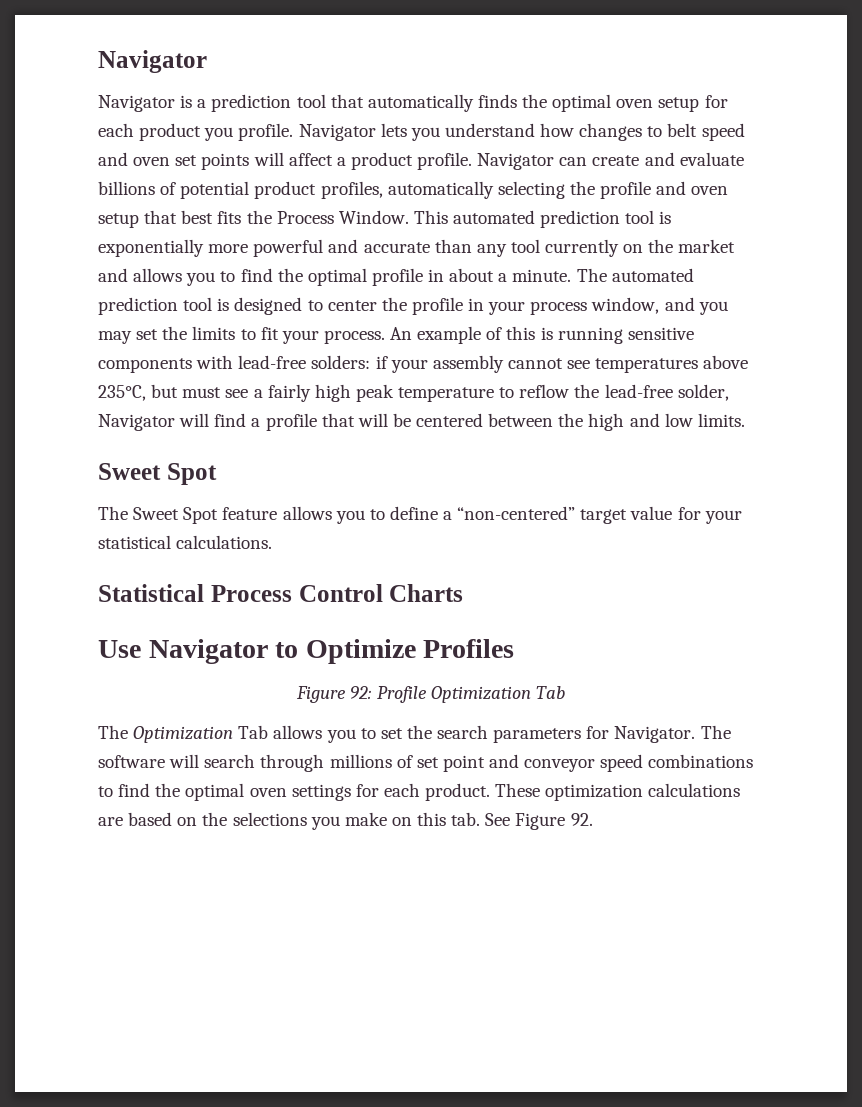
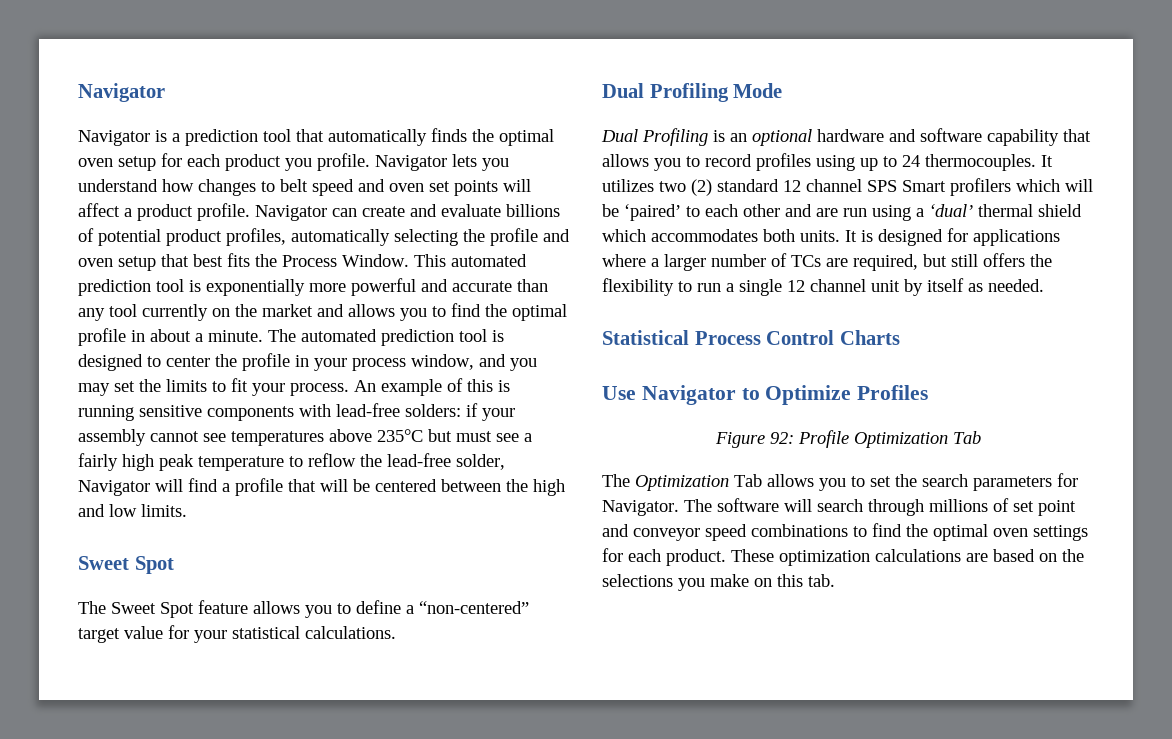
[98,385,146,401] 235°C, -> [377,429,423,442] 235°C
(273, 542) none -> [602,83,783,102] [601,128,1091,146] [602,153,1053,171] [602,178,1093,196] [602,204,1082,221] [602,228,1060,246] [602,253,1052,271] [602,278,1044,296] // Dual Profiling Mode // Dual Profiling is an optional hardware and software capability that allows you to record profiles using up to 24 thermocouples. It utilizes two (2) standard 12 channel SPS Smart profilers which will be ‘paired’ to each other and are run using a ‘dual’ thermal shield which accommodates both units. It is designed for applications where a larger number of TCs are required, but still offers the flexibility to run a single 12 channel unit by itself as needed.
[485,813,593,830] See Figure 92. -> (835, 580) none

